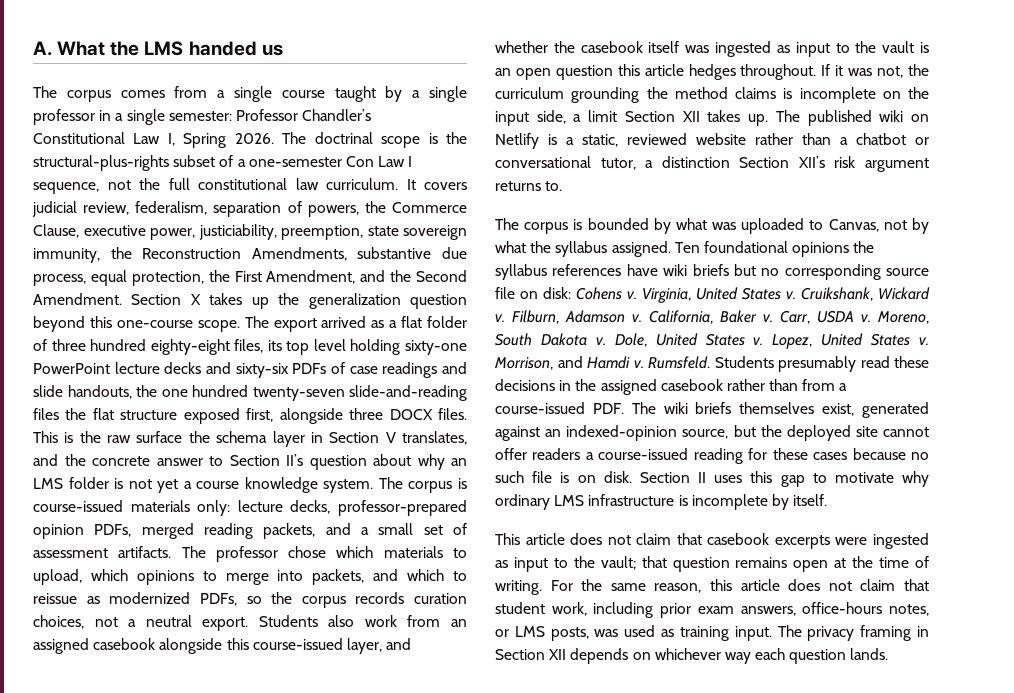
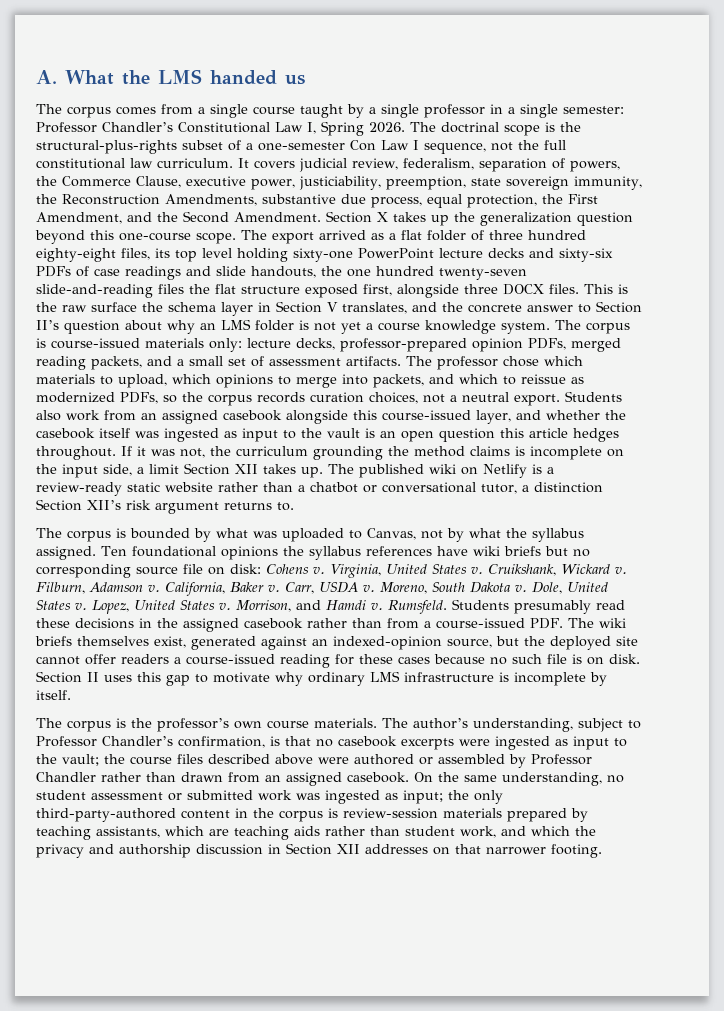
[582,133,687,147] static, reviewed -> [36,482,160,496] review-ready static
[495,533,702,545] This article does not claim that -> [36,718,641,732] [36,736,333,748] The corpus is the professor’s own course materials. The author’s understanding, subject to Professor Chandler’s confirmation, is that no
[641,556,929,572] [495,579,929,595] [495,602,929,618] [495,625,929,641] [495,648,889,664] that question remains open at the time of writing. For the same reason, this article does not claim that student work, including prior exam answers, office-hours notes, or LMS posts, was used as training input. The privacy framing in Section XII depends on whichever way each question lands. -> [104,754,592,768] [36,772,624,786] [36,790,503,804] [36,808,588,822] [36,826,596,840] [36,843,602,858] the course files described above were authored or assembled by Professor Chandler rather than drawn from an assigned casebook. On the same understanding, no student assessment or submitted work was ingested as input; the only third-party-authored content in the corpus is review-session materials prepared by teaching assistants, which are teaching aids rather than student work, and which the privacy and authorship discussion in Section XII addresses on that narrower footing.

